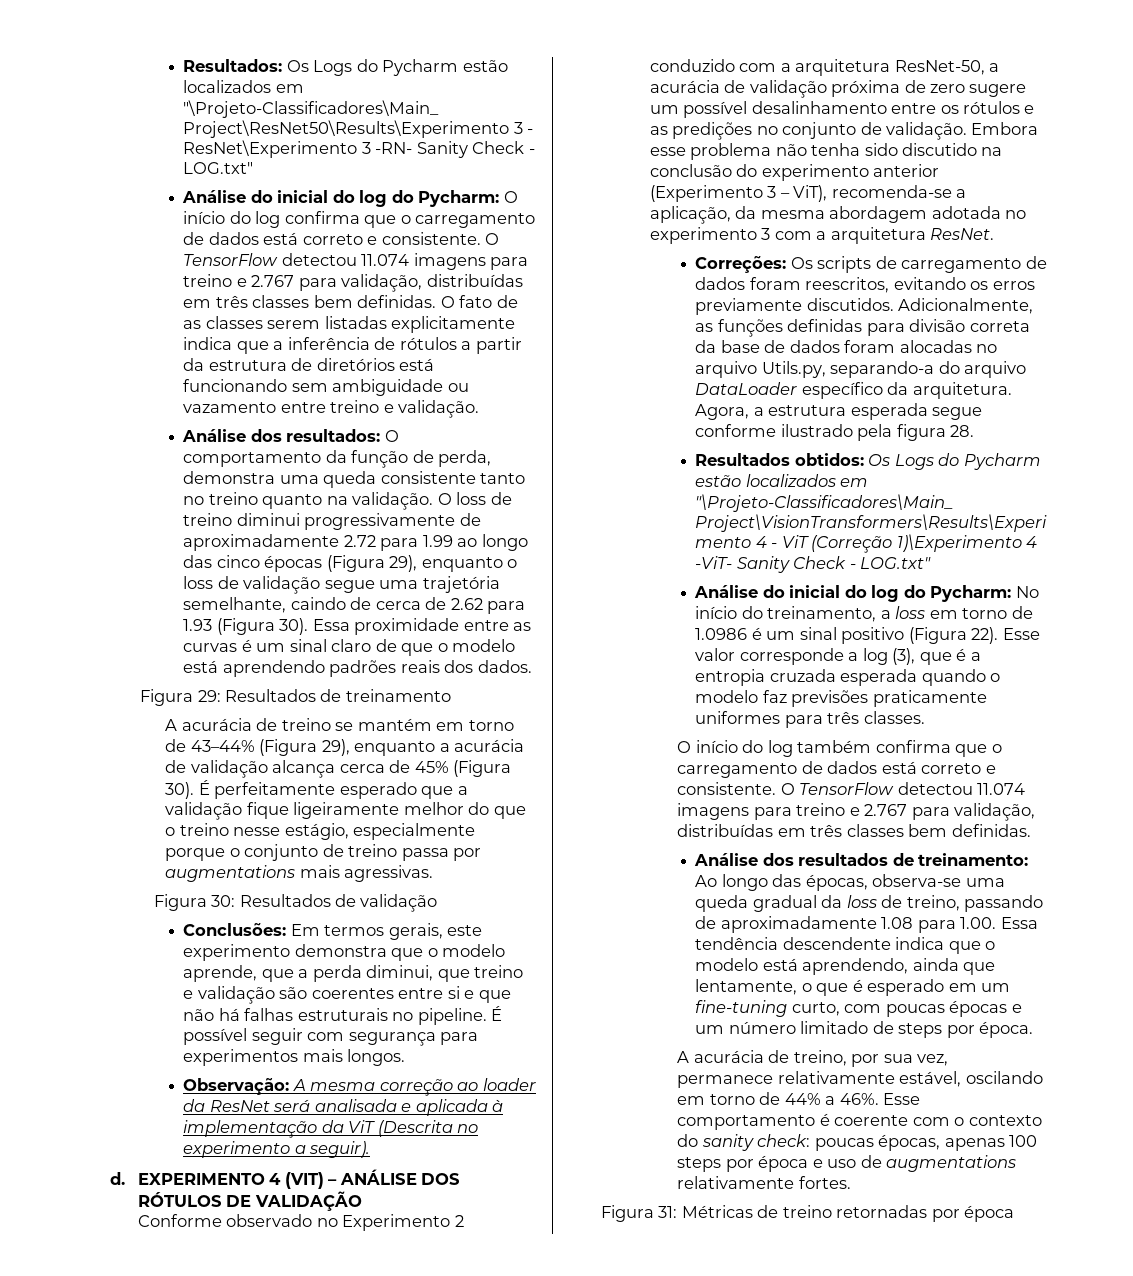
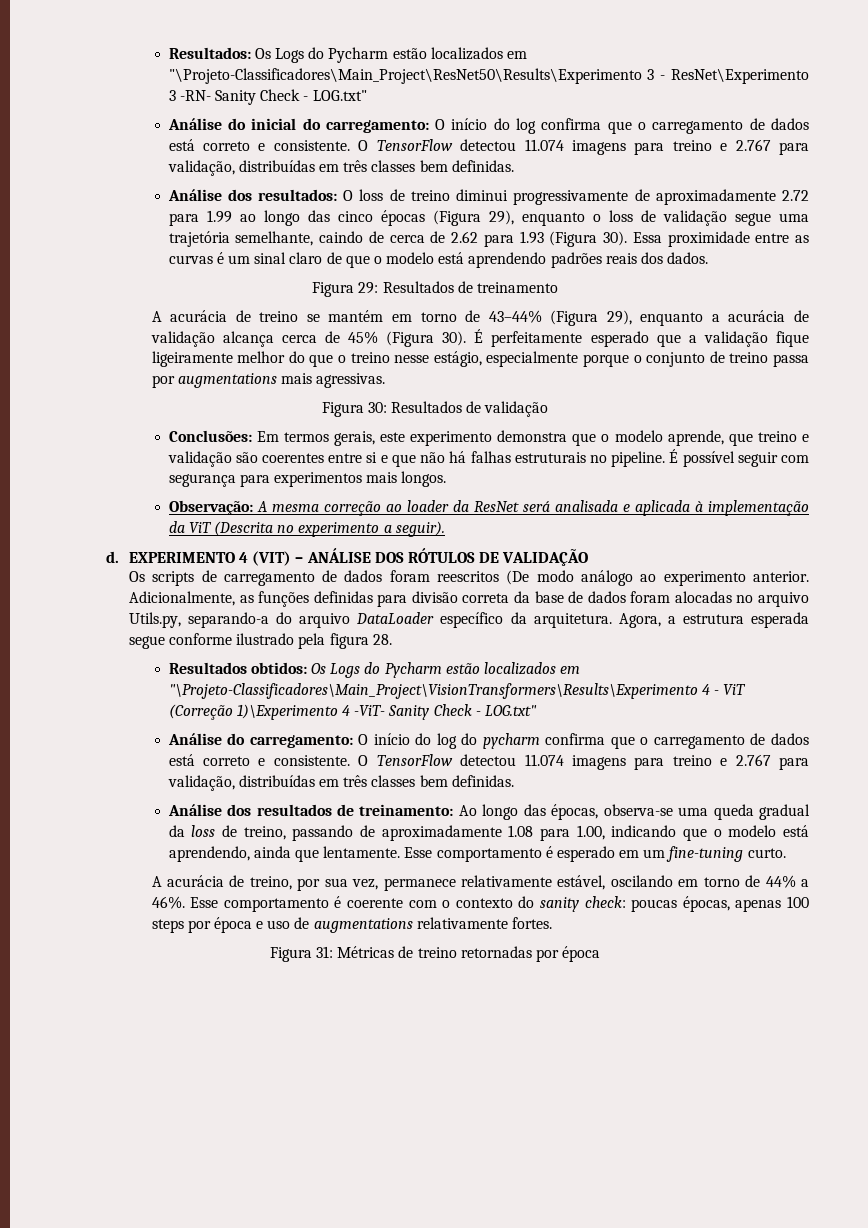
[359,190,500,207] log do Pycharm: -> [325,120,429,133] carregamento:
[440,295,518,308] [183,316,516,333] [183,337,522,354] [183,358,435,371] [183,379,469,396] [183,400,480,418] [182,429,399,442] [183,450,492,468] [183,471,526,488] [183,492,434,510] O fato de as classes serem listadas explicitamente indica que a inferência de rótulos a partir da estrutura de diretórios está funcionando sem ambiguidade ou vazamento entre treino e validação. // Análise dos resultados: O comportamento da função de perda, demonstra uma queda consistente tanto no treino quanto na validação. -> [167,189,338,201] // Análise dos resultados:
[298,965,470,982] a perda diminui, que -> (753, 439) none
[137,1214,464,1231] [649,59,1000,76] [649,80,1027,98] [649,101,1035,118] [649,122,1039,140] [649,143,1003,160] [649,164,940,181] [649,185,967,202] [649,206,1027,224] [649,227,995,244] [695,256,787,273] Conforme observado no Experimento 2 conduzido com a arquitetura ResNet-50, a acurácia de validação próxima de zero sugere um possível desalinhamento entre os rótulos e as predições no conjunto de validação. Embora esse problema não tenha sido discutido na conclusão do experimento anterior (Experimento 3 – ViT), recomenda-se a aplicação, da mesma abordagem adotada no experimento 3 com a arquitetura ResNet. // Correções: -> (589, 557) none
[805,277,1035,293] [695,298,894,315] reescritos, evitando os erros previamente discutidos. -> [437,570,810,586] reescritos (De modo análogo ao experimento anterior.
[789,585,1039,602] [695,606,1033,622] [695,627,1040,644] [695,648,981,665] [695,669,1001,686] [695,690,987,707] [695,711,925,728] [677,740,872,757] inicial do log do Pycharm: No início do treinamento, a loss em torno de 1.0986 é um sinal positivo (Figura 22). Esse valor corresponde a log (3), que é a entropia cruzada esperada quando o modelo faz previsões praticamente uniformes para três classes. // O início do log também -> [249,733,540,749] carregamento: O início do log do pycharm
[960,917,1038,929] [695,937,945,950] 1.00. Essa tendência descendente indica -> [576,825,677,840] 1.00, indicando
[695,979,849,996] lentamente, o que -> [323,846,542,862] lentamente. Esse comportamento
[791,1000,1022,1017] [695,1021,1034,1038] curto, com poucas épocas e um número limitado de steps por época. -> [747,848,786,858] curto.

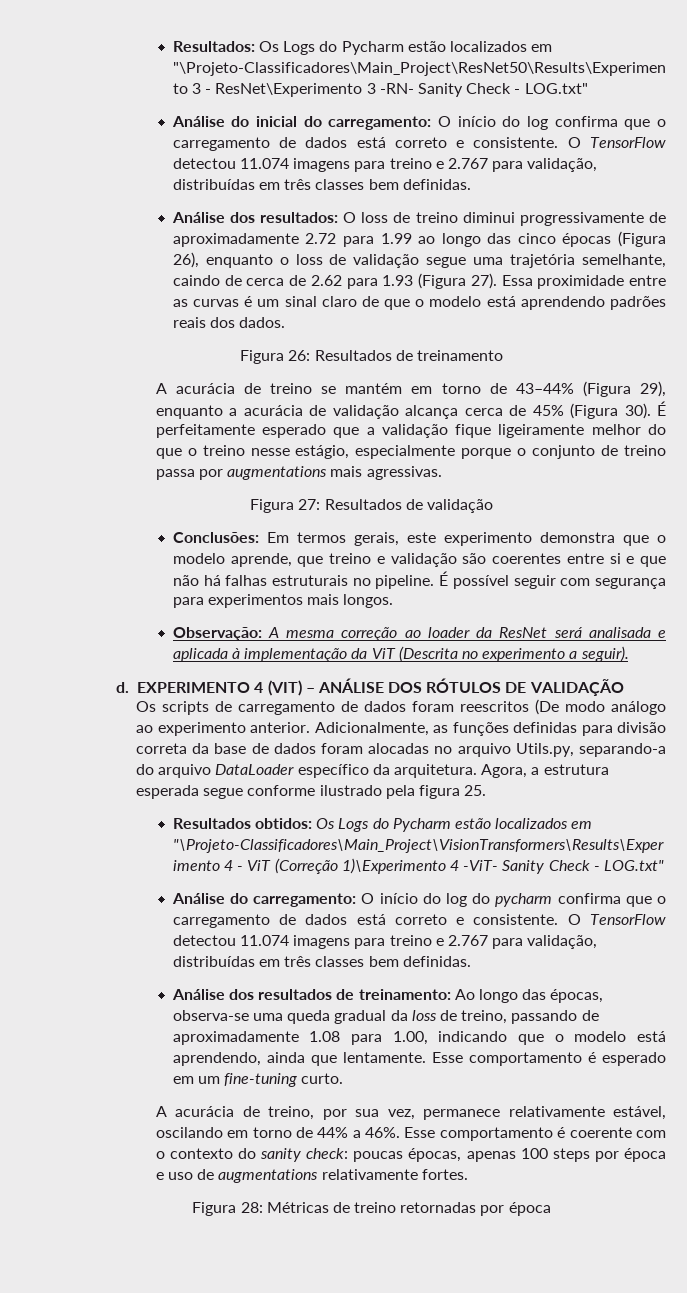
[488,210,514,225] 29), -> [172,252,199,268] 26),
[603,231,628,246] 30). -> [470,273,497,289] 27).
[358,282,379,294] 29: -> [288,350,311,361] 26:
[367,402,387,413] 30: -> [298,499,321,510] 27:
[372,634,392,645] 28. -> [464,785,487,796] 25.
[316,946,334,958] 31: -> [240,1202,263,1213] 28:

